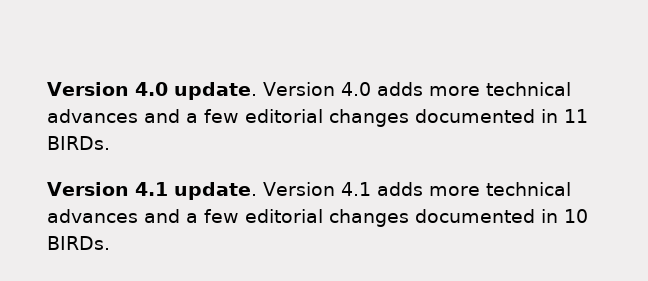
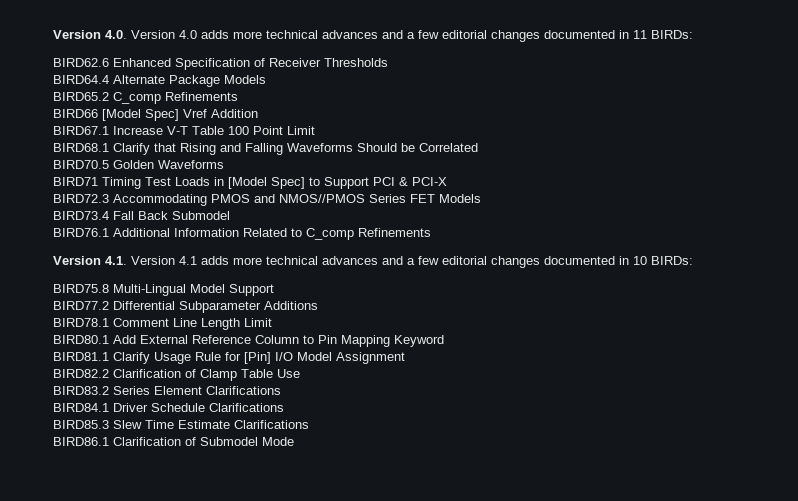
[47,82,257,100] Version 4.0 update. -> [53,30,127,39] Version 4.0.
[47,136,110,150] [47,182,257,200] BIRDs. // Version 4.1 update. -> [651,30,693,39] [53,58,388,70] [53,75,266,87] [53,92,238,104] [53,109,258,121] [53,126,315,135] [53,143,478,155] [53,160,224,169] [53,177,447,189] [53,194,481,206] [53,211,230,220] [53,228,431,240] [53,256,127,265] BIRDs: // BIRD62.6 Enhanced Specification of Receiver Thresholds // BIRD64.4 Alternate Package Models // BIRD65.2 C_comp Refinements // BIRD66 [Model Spec] Vref Addition // BIRD67.1 Increase V-T Table 100 Point Limit // BIRD68.1 Clarify that Rising and Falling Waveforms Should be Correlated // BIRD70.5 Golden Waveforms // BIRD71 Timing Test Loads in [Model Spec] to Support PCI & PCI-X // BIRD72.3 Accommodating PMOS and NMOS//PMOS Series FET Models // BIRD73.4 Fall Back Submodel // BIRD76.1 Additional Information Related to C_comp Refinements // Version 4.1.
[47,236,110,250] BIRDs. -> [651,256,693,265] [53,284,274,296] [53,301,318,313] [53,318,272,330] [53,335,444,347] [53,352,405,364] [53,369,300,381] [53,386,281,395] [53,403,284,412] [53,420,309,429] [53,437,294,446] BIRDs: // BIRD75.8 Multi-Lingual Model Support // BIRD77.2 Differential Subparameter Additions // BIRD78.1 Comment Line Length Limit // BIRD80.1 Add External Reference Column to Pin Mapping Keyword // BIRD81.1 Clarify Usage Rule for [Pin] I/O Model Assignment // BIRD82.2 Clarification of Clamp Table Use // BIRD83.2 Series Element Clarifications // BIRD84.1 Driver Schedule Clarifications // BIRD85.3 Slew Time Estimate Clarifications // BIRD86.1 Clarification of Submodel Mode

